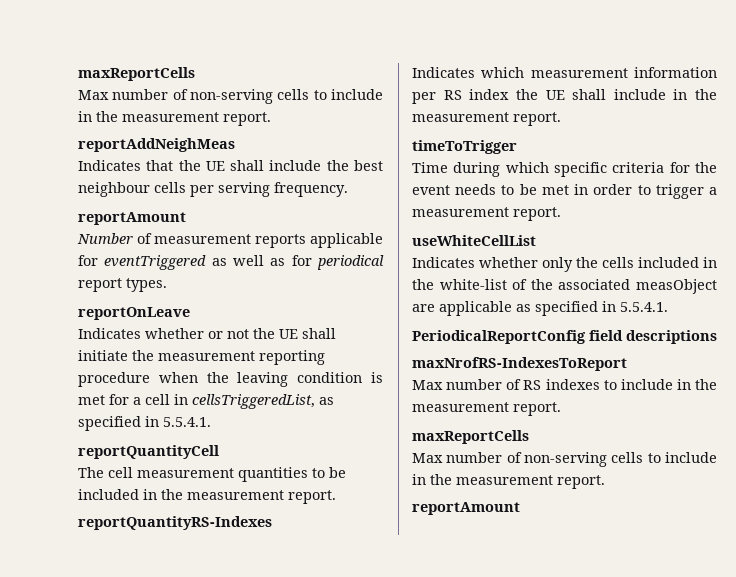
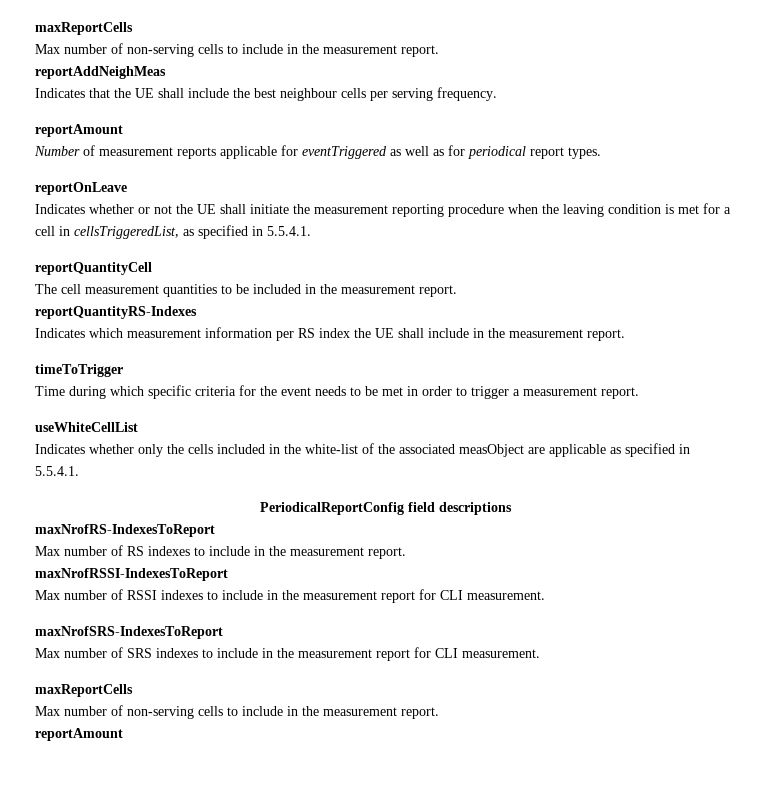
(561, 409) none -> [35,568,228,581] [35,589,545,603] [35,626,223,639] [35,647,540,661] // maxNrofRSSI-IndexesToReport // Max number of RSSI indexes to include in the measurement report for CLI measurement. // maxNrofSRS-IndexesToReport // Max number of SRS indexes to include in the measurement report for CLI measurement.

